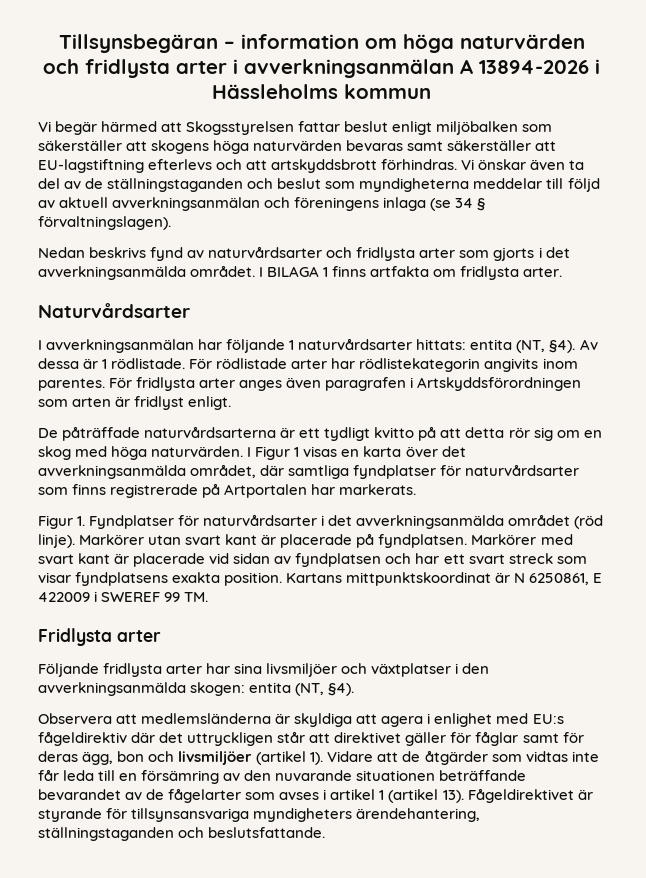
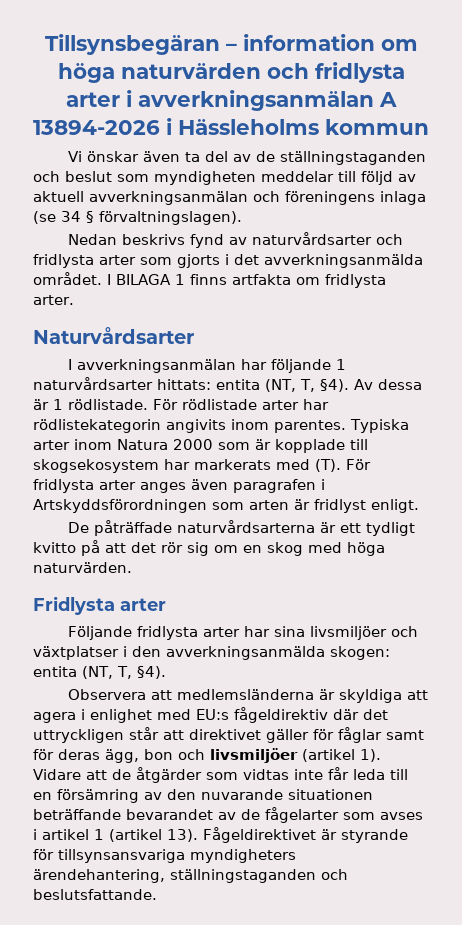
[55,121,553,135] [38,140,557,154] [38,159,475,173] begär härmed att Skogsstyrelsen fattar beslut enligt miljöbalken som säkerställer att skogens höga naturvärden bevaras samt säkerställer att EU-lagstiftning efterlevs och att artskyddsbrott förhindras. Vi -> (82, 156) none
[359,178,470,192] myndigheterna -> [154,171,256,185] myndigheten
(546, 346) none -> [300,379,315,392] T,
(105, 384) none -> [350,419,409,433] [33,439,368,453] [33,459,341,473] Typiska arter inom Natura 2000 som är kopplade till skogsekosystem har markerats med (T).
[465,427,505,438] detta -> [131,542,156,553] det
[247,446,466,460] [38,464,580,479] [38,483,417,498] [38,514,604,529] [38,533,573,548] [38,553,587,567] [38,572,603,586] [38,591,209,602] I Figur 1 visas en karta över det avverkningsanmälda området, där samtliga fyndplatser för naturvårdsarter som finns registrerade på Artportalen har markerats. // Figur 1. Fyndplatser för naturvårdsarter i det avverkningsanmälda området (röd linje). Markörer utan svart kant är placerade på fyndplatsen. Markörer med svart kant är placerade vid sidan av fyndplatsen och har ett svart streck som visar fyndplatsens exakta position. Kartans mittpunktskoordinat är N 6250861, E 422009 i SWEREF 99 TM. -> (132, 567) none
(325, 689) none -> [117,666,132,679] T,

